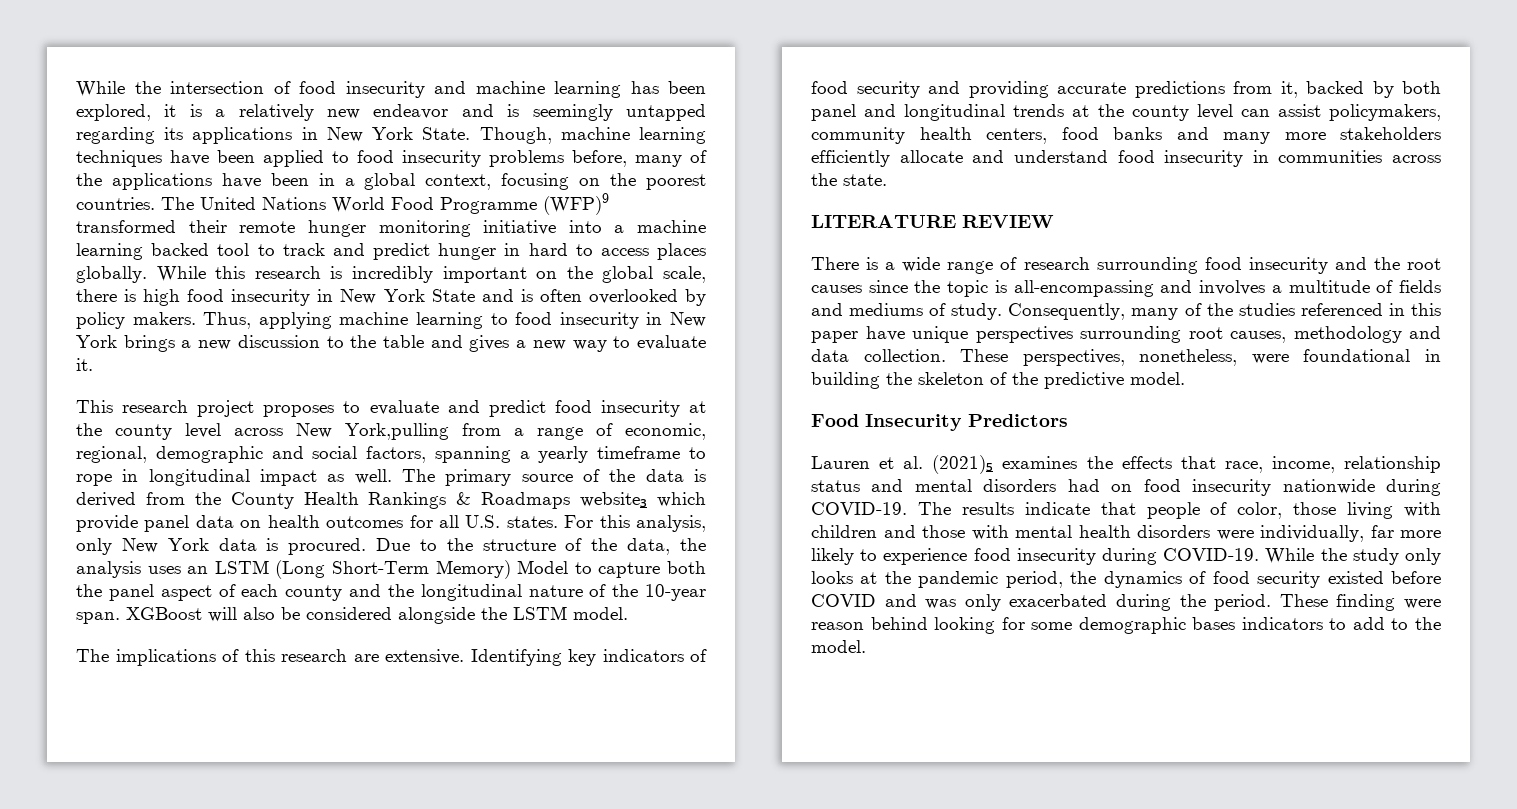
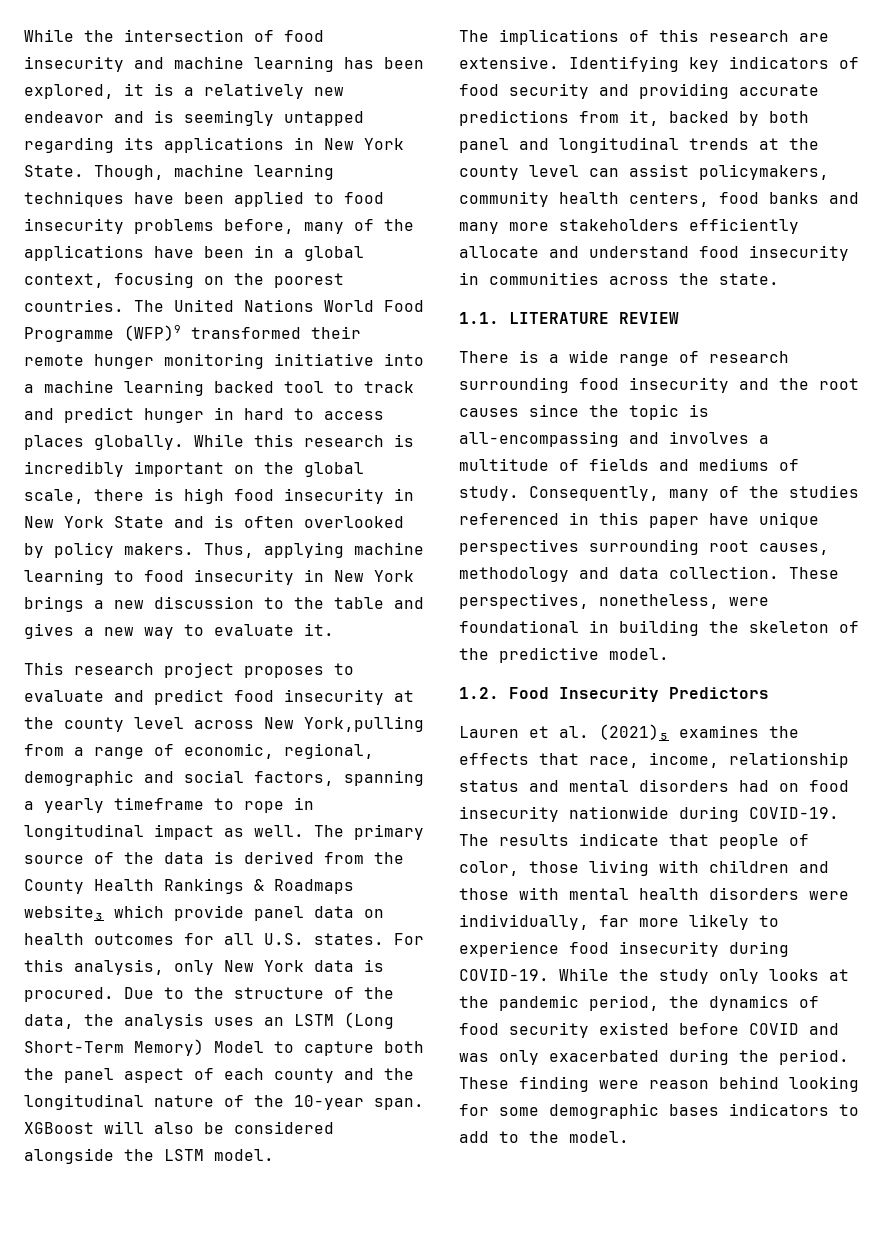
(887, 180) none -> [459,312,499,324] 1.1.
(1185, 378) none -> [459,687,499,699] 1.2.

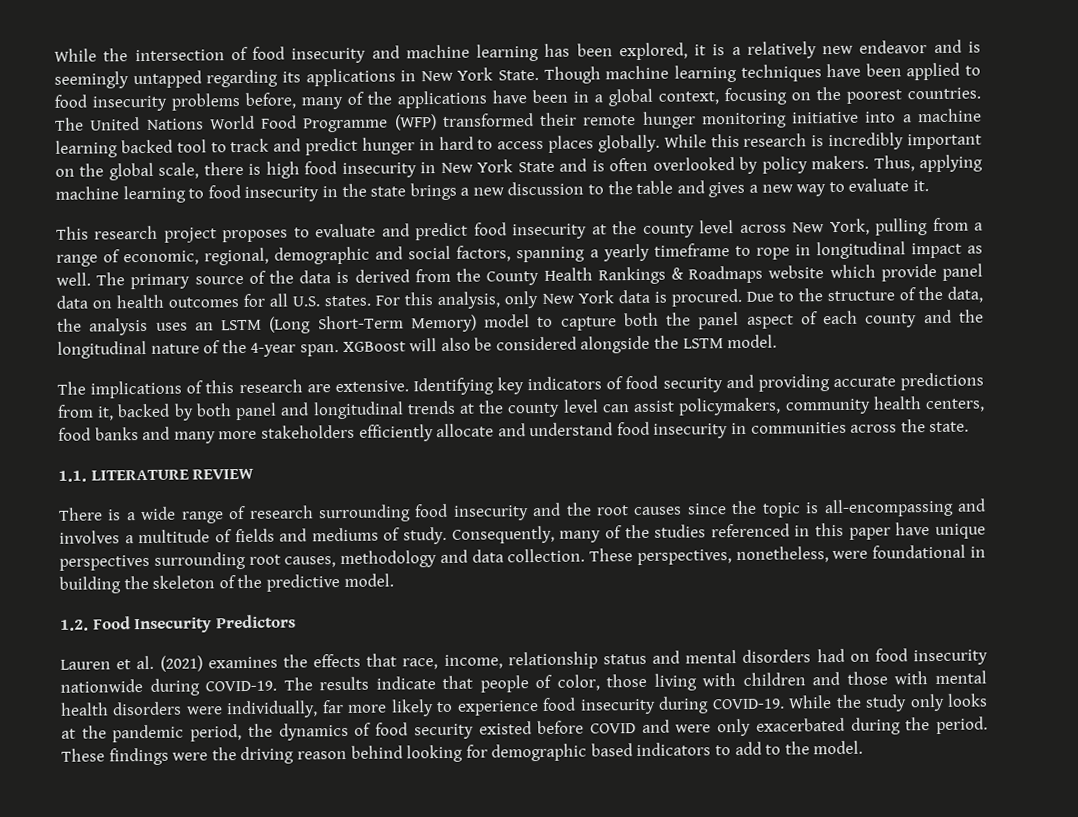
[94,165,164,180] Though, -> [543,66,601,84] Though
[124,325,181,341] (WFP)9 -> [394,114,437,131] (WFP)
[334,570,414,582] New York -> [341,183,407,197] the state
[304,716,424,732] York,pulling -> [829,218,929,236] York, pulling
[24,905,104,920] website₃ -> [768,265,825,279] website
[214,1041,264,1053] Model -> [484,314,531,328] model
[294,1095,364,1110] 10-year -> [250,342,297,357] 4-year
[599,724,669,740] (2021)₅ -> [159,655,203,672] (2021)
[459,1053,489,1062] was -> [675,724,712,733] were
[519,1076,639,1092] finding were -> [108,746,295,766] findings were the driving
[499,1103,719,1119] some demographic bases -> [491,743,633,762] demographic based

